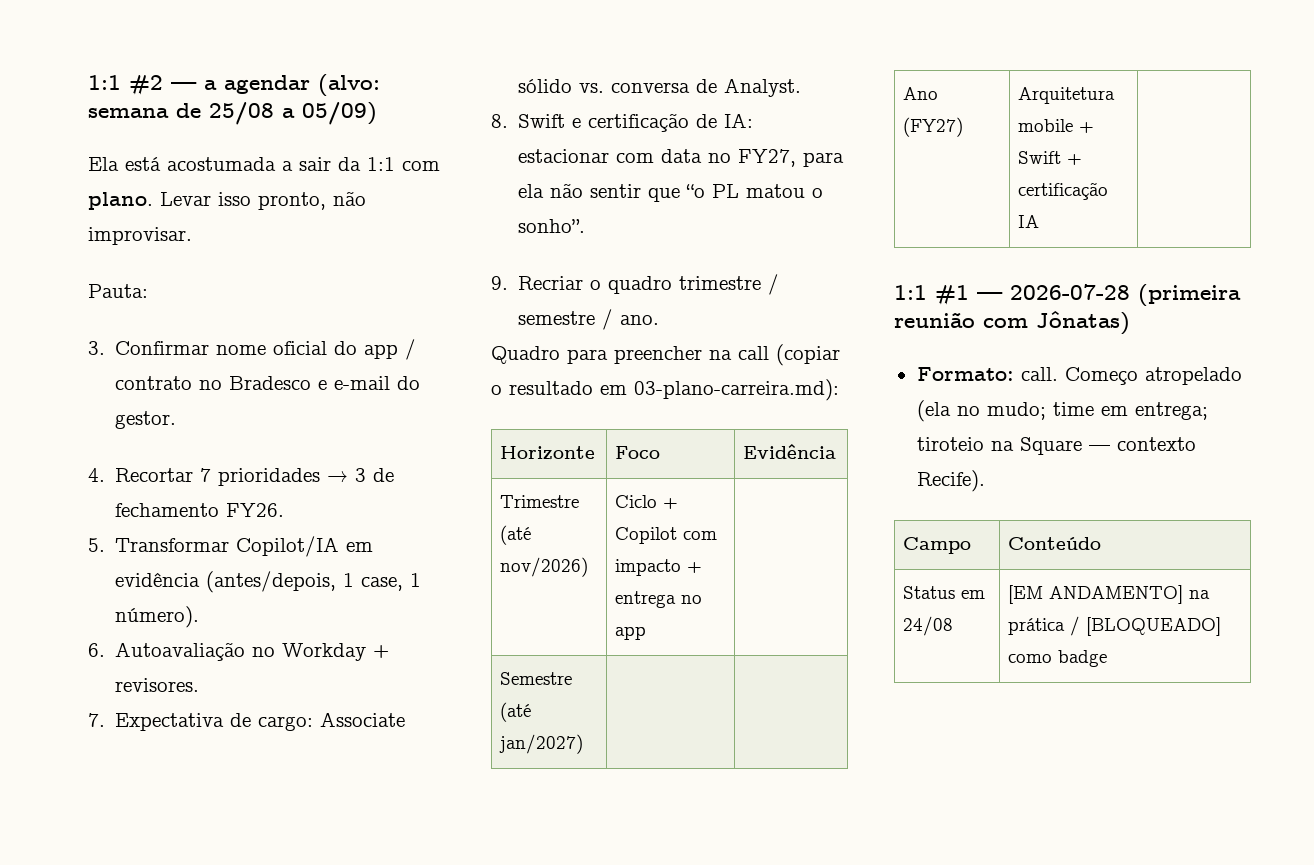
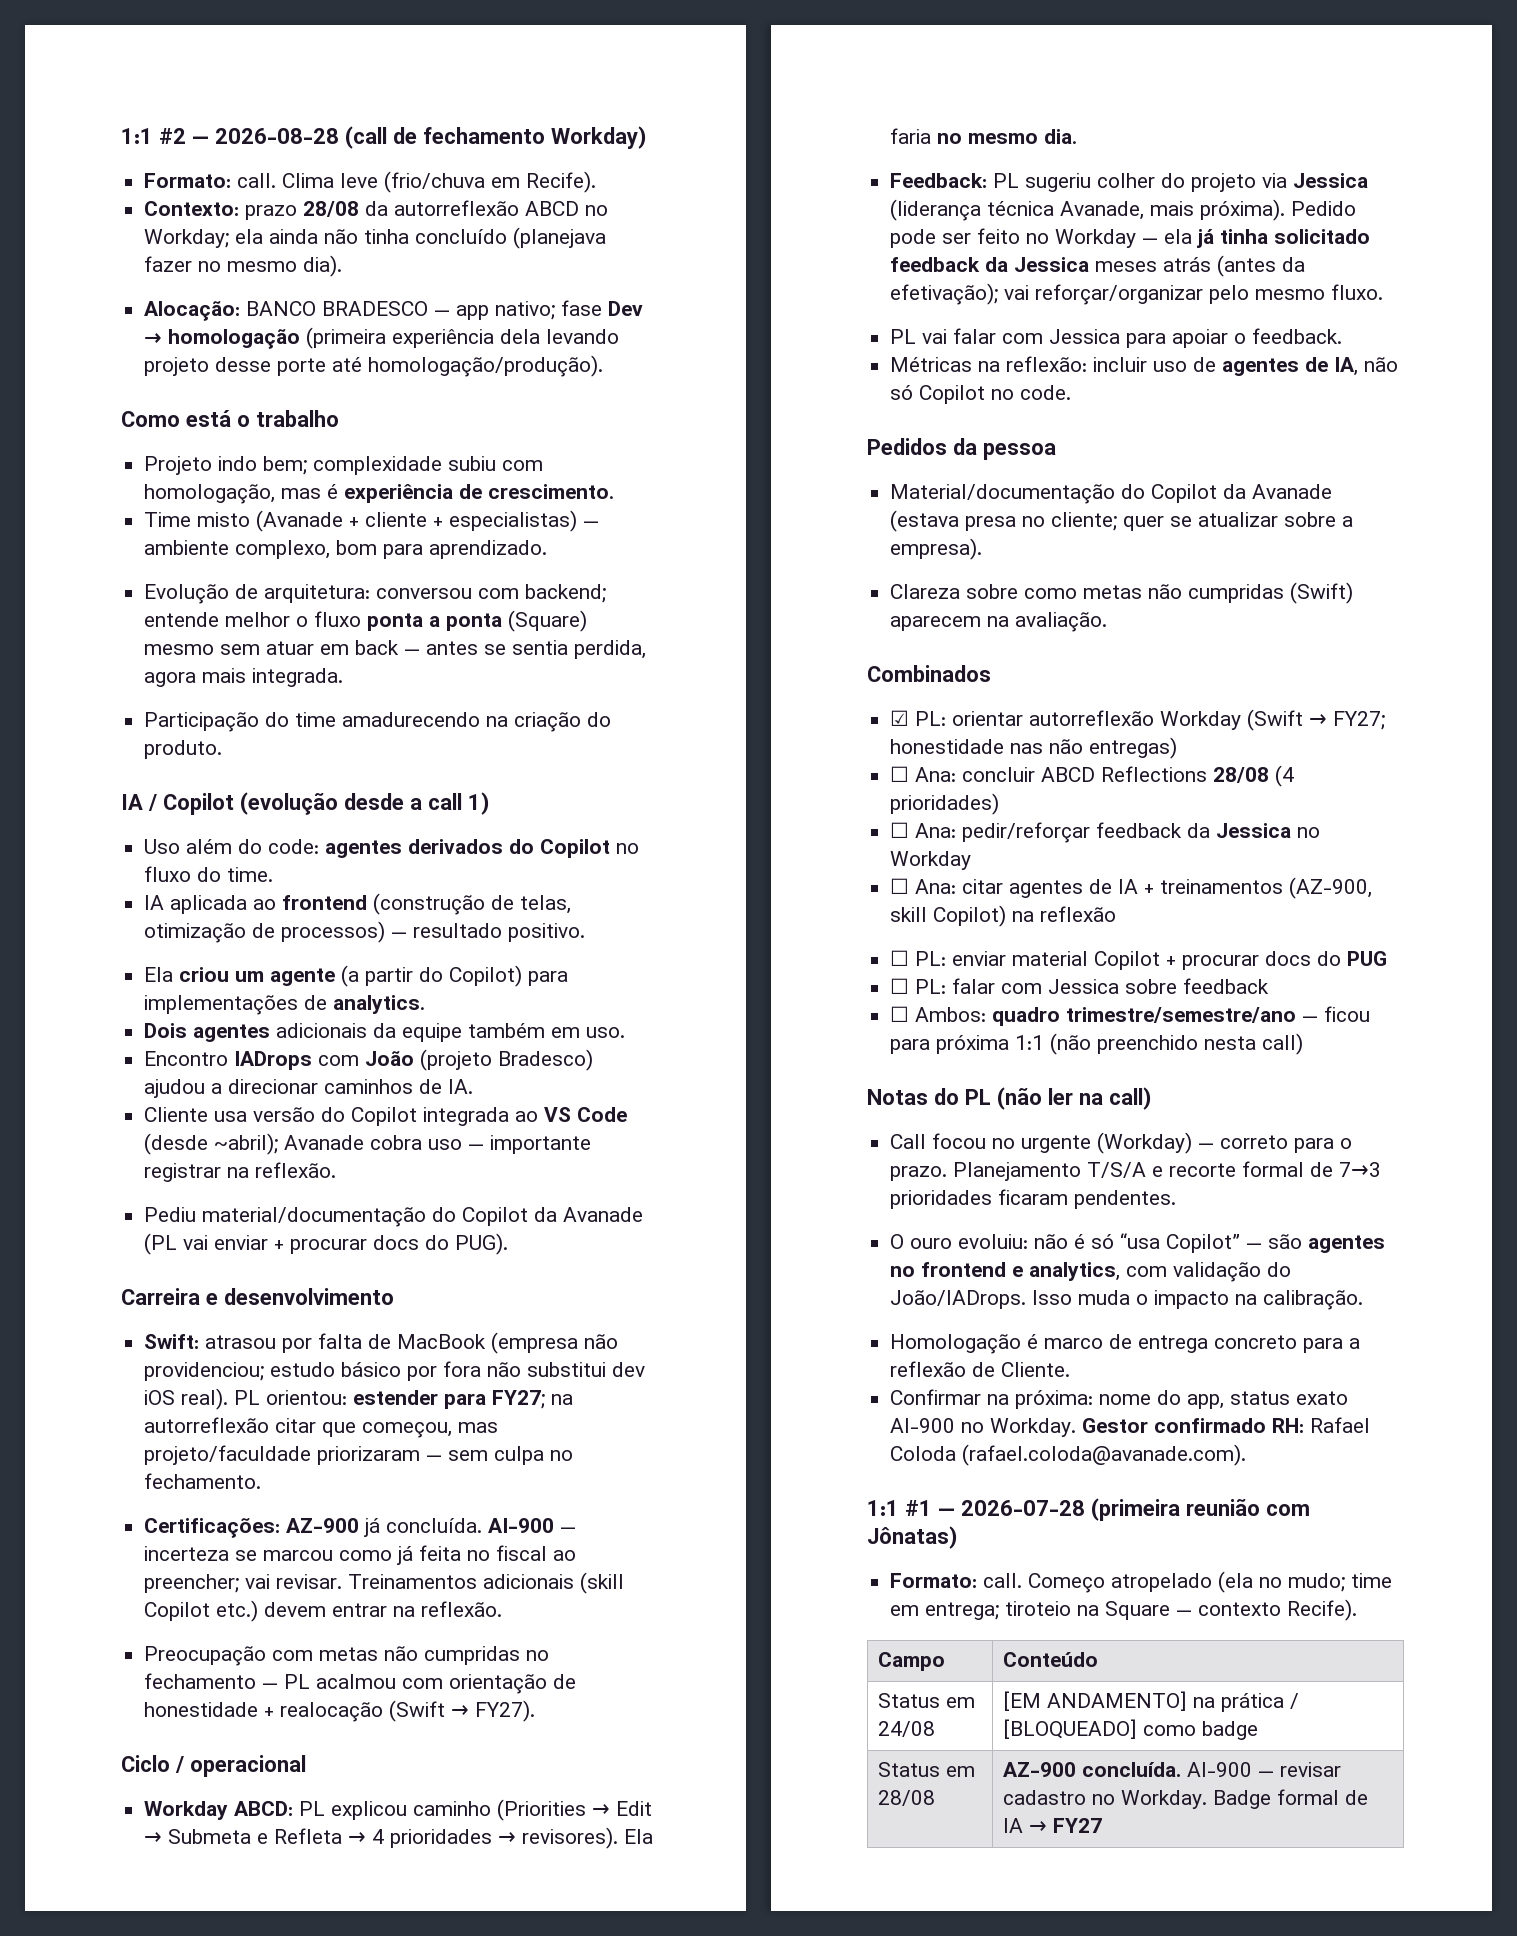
[204,74,380,96] [88,102,377,125] [88,157,440,171] [88,191,366,210] [88,227,192,245] [88,284,148,298] [88,339,417,360] [115,376,421,390] [115,411,177,429] [88,468,395,486] [115,503,285,517] [88,536,374,557] [115,571,422,593] [115,606,200,628] [88,642,390,661] [115,678,200,692] [88,712,406,731] [518,78,802,97] [491,113,754,132] [518,149,845,167] [518,183,824,202] [518,219,586,233] [491,274,780,295] [518,309,660,330] [491,344,840,366] [491,379,839,401] [500,446,596,461] [615,446,661,459] [743,444,837,459] [500,495,580,508] [500,525,532,545] [500,557,589,577] [615,495,679,509] [615,527,718,544] [615,559,703,576] [615,591,703,608] [615,626,647,640] [500,672,573,685] [500,702,532,722] [499,734,584,754] [903,87,939,100] [903,117,964,137] [1018,87,1116,104] [1018,119,1095,133] [1018,151,1083,165] [1018,182,1109,200] [1018,215,1040,228] a agendar (alvo: semana de 25/08 a 05/09) // Ela está acostumada a sair da 1:1 com plano. Levar isso pronto, não improvisar. // Pauta: // 3. Confirmar nome oficial do app / contrato no Bradesco e e-mail do gestor. // 4. Recortar 7 prioridades → 3 de fechamento FY26. // 5. Transformar Copilot/IA em evidência (antes/depois, 1 case, 1 número). // 6. Autoavaliação no Workday + revisores. // 7. Expectativa de cargo: Associate sólido vs. conversa de Analyst. // 8. Swift e certificação de IA: estacionar com data no FY27, para ela não sentir que “o PL matou o sonho”. // 9. Recriar o quadro trimestre / semestre / ano. // Quadro para preencher na call (copiar o resultado em 03-plano-carreira.md): // Horizonte | Foco | Evidência // Trimestre (até nov/2026) | Ciclo + Copilot com impacto + entrega no app | // Semestre (até jan/2027) | | // Ano (FY27) | Arquitetura mobile + Swift + certificação IA | -> [215,126,647,149] [144,171,597,193] [144,200,609,220] [144,227,607,249] [144,255,343,277] [144,300,644,321] [144,327,620,349] [144,355,604,377] [121,410,339,427] [144,456,544,475] [144,484,615,504] [144,510,600,532] [144,540,548,559] [144,584,607,604] [144,610,588,632] [144,640,647,659] [144,668,344,687] [144,712,612,732] [144,740,223,759] [121,792,490,815] [144,839,640,858] [144,866,274,882] [144,893,572,915] [144,921,586,943] [144,965,569,987] [144,995,426,1015] [144,1023,626,1042] [144,1049,594,1071] [144,1079,474,1098] [144,1107,628,1126] [144,1133,592,1155] [144,1162,337,1182] [144,1207,644,1227] [144,1233,509,1255] [121,1288,394,1305] [144,1332,619,1354] [144,1361,646,1381] [144,1388,574,1410] [144,1417,499,1438] [144,1445,574,1465] [144,1473,262,1489] [144,1518,577,1538] [144,1545,577,1565] [144,1572,625,1594] [144,1600,503,1622] [144,1646,550,1666] [144,1673,577,1694] [144,1700,536,1722] [121,1755,306,1777] [144,1799,653,1821] [144,1827,654,1849] [890,128,1078,144] [890,173,1369,192] [890,199,1357,221] [890,228,1371,248] [890,255,1306,277] [890,283,1384,305] [890,328,1343,348] [890,356,1399,376] [890,385,1072,404] [867,438,1056,460] [890,484,1333,504] [890,510,1354,532] [890,538,983,560] [890,582,1354,604] [890,612,1108,632] [867,665,991,682] [890,709,1386,731] [890,737,1178,759] [890,765,1295,787] [890,793,1000,815] [890,822,1321,843] [890,851,972,870] [890,877,1373,899] [890,905,1117,927] [890,950,1388,970] [890,978,1270,994] [890,1006,1371,1026] [890,1033,1304,1055] [867,1087,1152,1110] [890,1132,1353,1154] [890,1161,1382,1181] [890,1189,1177,1209] [890,1233,1386,1253] [890,1262,1292,1282] [890,1290,1364,1310] [890,1334,1361,1354] [890,1361,1071,1377] [890,1389,1349,1409] [890,1417,1371,1437] [890,1444,1247,1466] 2026-08-28 (call de fechamento Workday) // Formato: call. Clima leve (frio/chuva em Recife). // Contexto: prazo 28/08 da autorreflexão ABCD no Workday; ela ainda não tinha concluído (planejava fazer no mesmo dia). // Alocação: BANCO BRADESCO — app nativo; fase Dev → homologação (primeira experiência dela levando projeto desse porte até homologação/produção). // Como está o trabalho // Projeto indo bem; complexidade subiu com homologação, mas é experiência de crescimento. // Time misto (Avanade + cliente + especialistas) — ambiente complexo, bom para aprendizado. // Evolução de arquitetura: conversou com backend; entende melhor o fluxo ponta a ponta (Square) mesmo sem atuar em back — antes se sentia perdida, agora mais integrada. // Participação do time amadurecendo na criação do produto. // IA / Copilot (evolução desde a call 1) // Uso além do code: agentes derivados do Copilot no fluxo do time. // IA aplicada ao frontend (construção de telas, otimização de processos) — resultado positivo. // Ela criou um agente (a partir do Copilot) para implementações de analytics. // Dois agentes adicionais da equipe também em uso. // Encontro IADrops com João (projeto Bradesco) ajudou a direcionar caminhos de IA. // Cliente usa versão do Copilot integrada ao VS Code (desde ~abril); Avanade cobra uso — importante registrar na reflexão. // Pediu material/documentação do Copilot da Avanade (PL vai enviar + procurar docs do PUG). // Carreira e desenvolvimento // Swift: atrasou por falta de MacBook (empresa não providenciou; estudo básico por fora não substitui dev iOS real). PL orientou: estender para FY27; na autorreflexão citar que começou, mas projeto/faculdade priorizaram — sem culpa no fechamento. // Certificações: AZ-900 já concluída. AI-900 — incerteza se marcou como já feita no fiscal ao preencher; vai revisar. Treinamentos adicionais (skill Copilot etc.) devem entrar na reflexão. // Preocupação com metas não cumpridas no fechamento — PL acalmou com orientação de honestidade + realocação (Swift → FY27). // Ciclo / operacional // Workday ABCD: PL explicou caminho (Priorities → Edit → Submeta e Refleta → 4 prioridades → revisores). Ela faria no mesmo dia. // Feedback: PL sugeriu colher do projeto via Jessica (liderança técnica Avanade, mais próxima). Pedido pode ser feito no Workday — ela já tinha solicitado feedback da Jessica meses atrás (antes da efetivação); vai reforçar/organizar pelo mesmo fluxo. // PL vai falar com Jessica para apoiar o feedback. // Métricas na reflexão: incluir uso de agentes de IA, não só Copilot no code. // Pedidos da pessoa // Material/documentação do Copilot da Avanade (estava presa no cliente; quer se atualizar sobre a empresa). // Clareza sobre como metas não cumpridas (Swift) aparecem na avaliação. // Combinados // ☑ PL: orientar autorreflexão Workday (Swift → FY27; honestidade nas não entregas) // ☐ Ana: concluir ABCD Reflections 28/08 (4 prioridades) // ☐ Ana: pedir/reforçar feedback da Jessica no Workday // ☐ Ana: citar agentes de IA + treinamentos (AZ-900, skill Copilot) na reflexão // ☐ PL: enviar material Copilot + procurar docs do PUG // ☐ PL: falar com Jessica sobre feedback // ☐ Ambos: quadro trimestre/semestre/ano — ficou para próxima 1:1 (não preenchido nesta call) // Notas do PL (não ler na call) // Call focou no urgente (Workday) — correto para o prazo. Planejamento T/S/A e recorte formal de 7→3 prioridades ficaram pendentes. // O ouro evoluiu: não é só “usa Copilot” — são agentes no frontend e analytics, com validação do João/IADrops. Isso muda o impacto na calibração. // Homologação é marco de entrega concreto para a reflexão de Cliente. // Confirmar na próxima: nome do app, status exato AI-900 no Workday. Gestor confirmado RH: Rafael Coloda (rafael.coloda@avanade.com).
(1108, 658) none -> [878,1762,976,1777] [878,1790,936,1806] [1003,1762,1342,1777] [1003,1789,1369,1809] [1003,1818,1103,1833] // Status em 28/08 | AZ-900 concluída. AI-900 — revisar cadastro no Workday. Badge formal de IA → FY27

